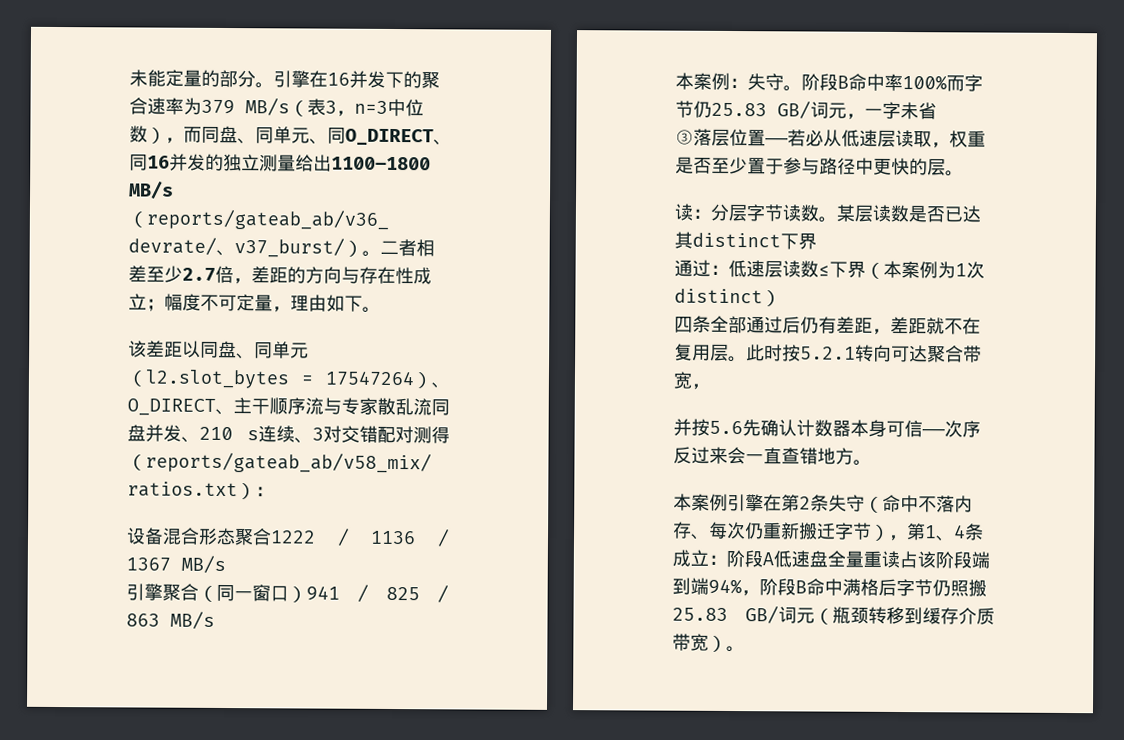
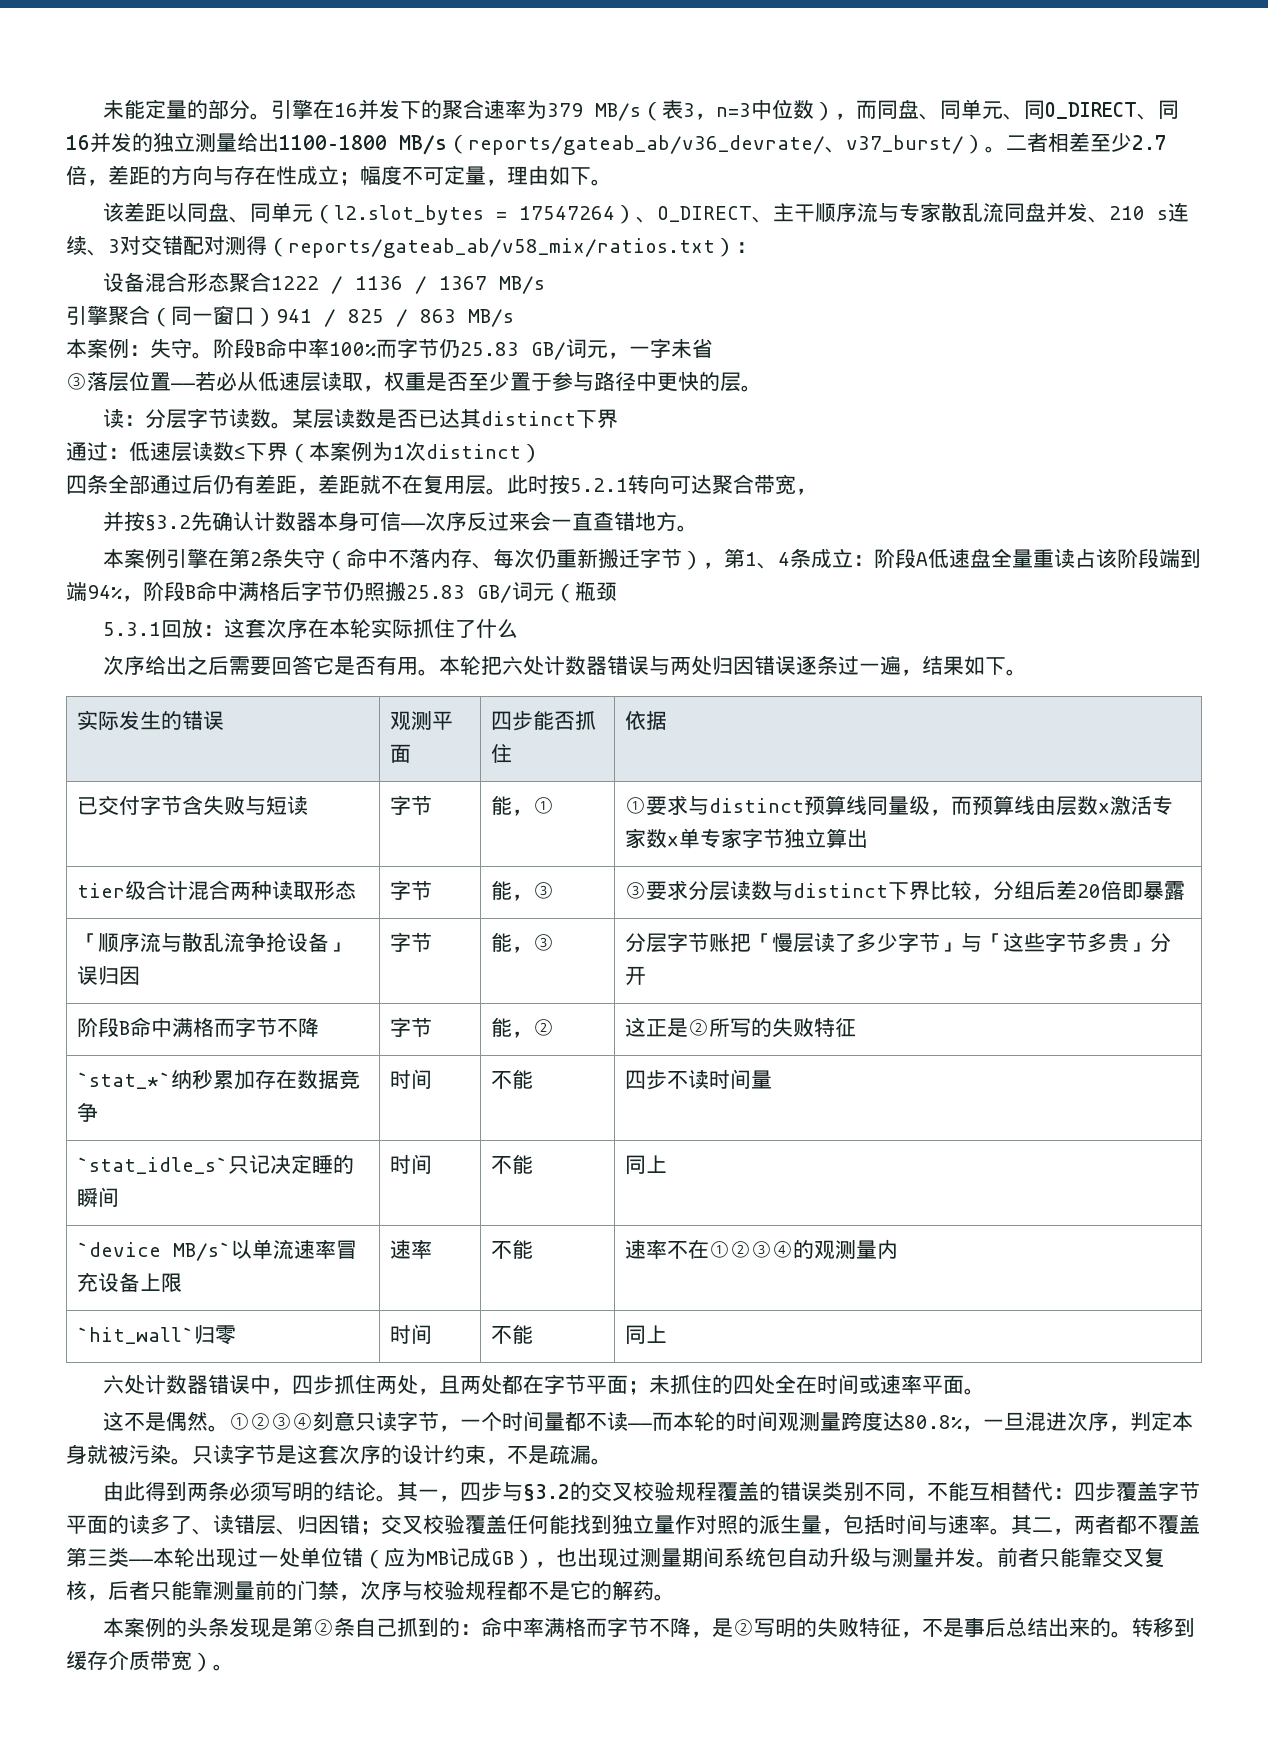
[709,420,743,435] 5.6 -> [144,515,191,531] §3.2
(869, 615) none -> [102,618,518,639] [102,655,1027,676] [76,710,224,730] [389,711,453,730] [389,744,411,763] [490,710,596,731] [490,744,512,763] [624,711,667,730] [76,795,308,816] [389,795,432,815] [490,795,554,816] [624,795,1173,816] [624,828,868,849] [76,880,356,901] [389,880,432,900] [490,880,554,901] [624,880,1185,901] [76,932,350,952] [76,966,140,985] [389,932,432,952] [490,932,554,953] [624,932,1171,953] [624,966,646,986] [76,1017,319,1038] [389,1017,432,1037] [490,1017,554,1038] [624,1017,856,1038] [76,1069,360,1090] [76,1102,98,1122] [389,1069,432,1089] [490,1069,533,1089] [624,1069,772,1090] [76,1154,354,1174] [76,1187,119,1207] [389,1154,432,1174] [490,1154,533,1174] [624,1155,667,1175] [76,1239,357,1261] [76,1272,182,1292] [389,1239,432,1259] [490,1239,533,1259] [624,1239,898,1259] [76,1325,236,1345] [389,1324,432,1344] [490,1324,533,1344] [624,1325,667,1345] [102,1374,985,1395] [102,1411,1193,1432] [66,1444,612,1465] [102,1481,1200,1502] [66,1514,1200,1535] [66,1547,1165,1569] [66,1580,675,1601] [102,1617,1132,1638] // 5.3.1回放：这套次序在本轮实际抓住了什么 // 次序给出之后需要回答它是否有用。本轮把六处计数器错误与两处归因错误逐条过一遍，结果如下。 // 实际发生的错误 | 观测平面 | 四步能否抓住 | 依据 // 已交付字节含失败与短读 | 字节 | 能，① | ①要求与distinct预算线同量级，而预算线由层数×激活专家数×单专家字节独立算出 // tier级合计混合两种读取形态 | 字节 | 能，③ | ③要求分层读数与distinct下界比较，分组后差20倍即暴露 // 「顺序流与散乱流争抢设备」误归因 | 字节 | 能，③ | 分层字节账把「慢层读了多少字节」与「这些字节多贵」分开 // 阶段B命中满格而字节不降 | 字节 | 能，② | 这正是②所写的失败特征 // `stat_*`纳秒累加存在数据竞争 | 时间 | 不能 | 四步不读时间量 // `stat_idle_s`只记决定睡的瞬间 | 时间 | 不能 | 同上 // `device MB/s`以单流速率冒充设备上限 | 速率 | 不能 | 速率不在①②③④的观测量内 // `hit_wall`归零 | 时间 | 不能 | 同上 // 六处计数器错误中，四步抓住两处，且两处都在字节平面；未抓住的四处全在时间或速率平面。 // 这不是偶然。①②③④刻意只读字节，一个时间量都不读——而本轮的时间观测量跨度达80.8%，一旦混进次序，判定本身就被污染。只读字节是这套次序的设计约束，不是疏漏。 // 由此得到两条必须写明的结论。其一，四步与§3.2的交叉校验规程覆盖的错误类别不同，不能互相替代：四步覆盖字节平面的读多了、读错层、归因错；交叉校验覆盖任何能找到独立量作对照的派生量，包括时间与速率。其二，两者都不覆盖第三类——本轮出现过一处单位错（应为MB记成GB），也出现过测量期间系统包自动升级与测量并发。前者只能靠交叉复核，后者只能靠测量前的门禁，次序与校验规程都不是它的解药。 // 本案例的头条发现是第②条自己抓到的：命中率满格而字节不降，是②写明的失败特征，不是事后总结出来的。

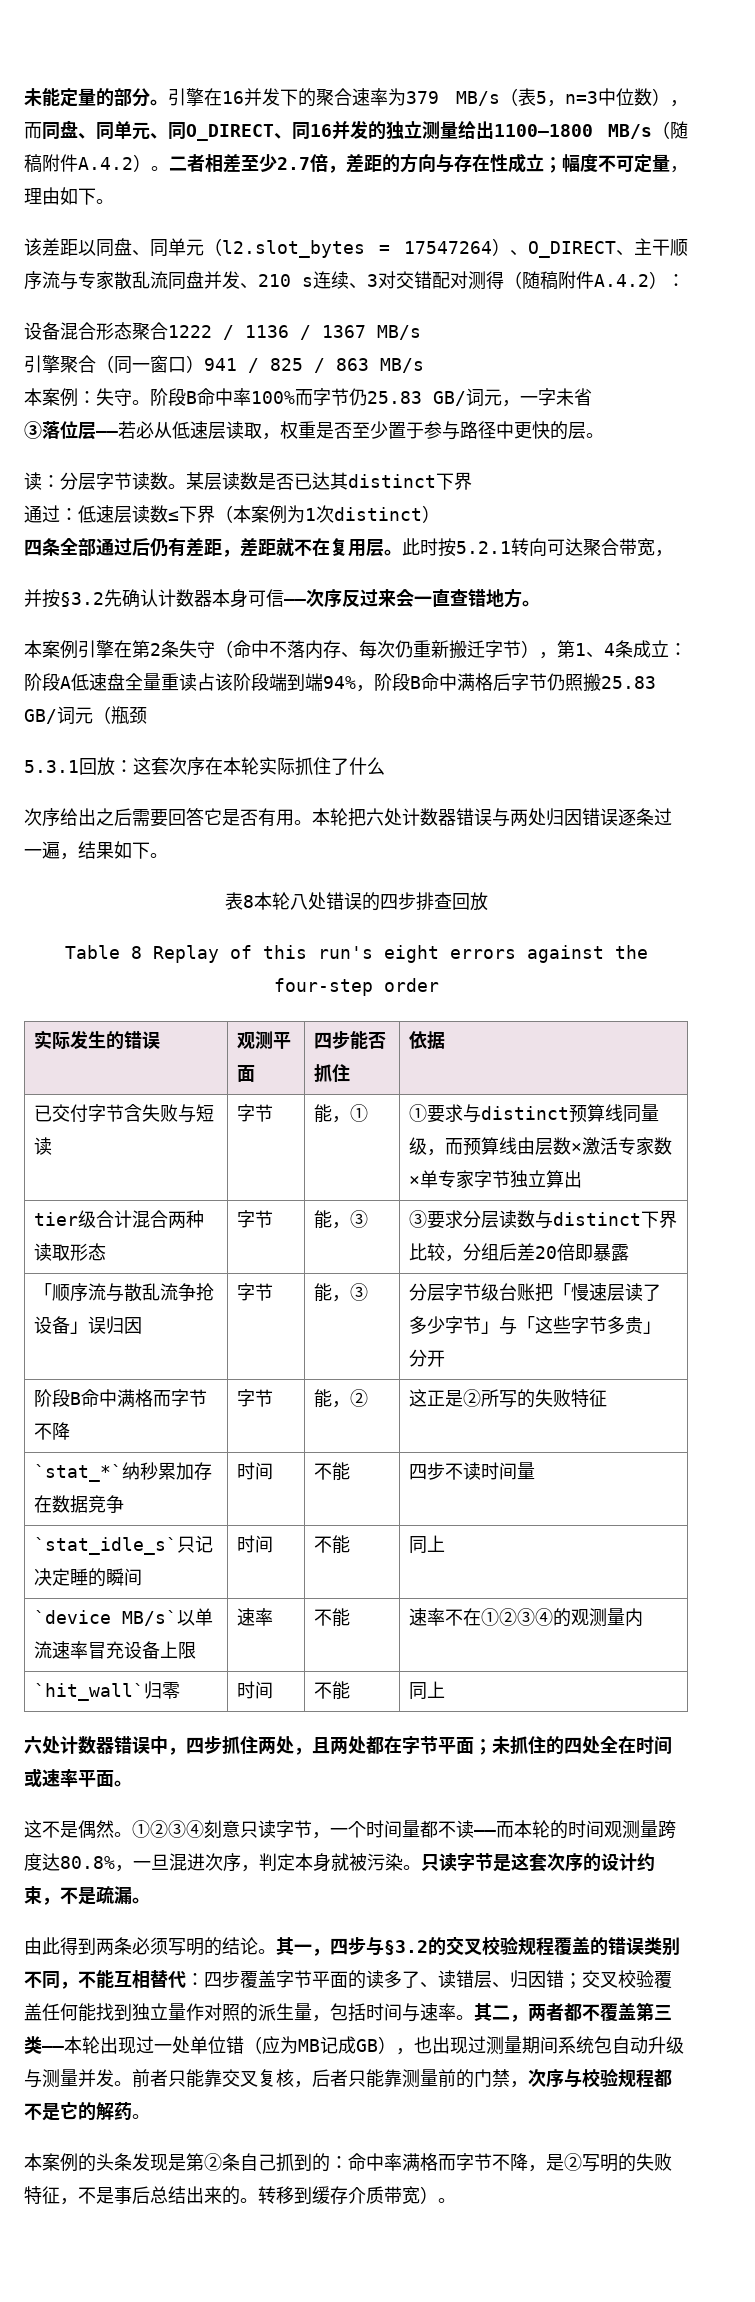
[682,103,695,117] 3 -> [536,91,547,104] 5
[468,135,964,155] reports/gateab_ab/v36_devrate/、v37_burst/ -> [670,121,688,139] [24,154,133,173] 随稿附件A.4.2
[288,238,715,258] reports/gateab_ab/v58_mix/ratios.txt -> [522,271,649,290] 随稿附件A.4.2
[108,371,171,392] 层位置 -> [60,421,96,440] 位层
(1027, 672) none -> [224,892,488,911] [64,945,648,963] [273,978,439,996] // 表8本轮八处错误的四步排查回放 // Table 8 Replay of this run's eight errors against the four-step order
(709, 942) none -> [481,1283,518,1301] 级台
(793, 942) none -> [589,1283,608,1301] 速

